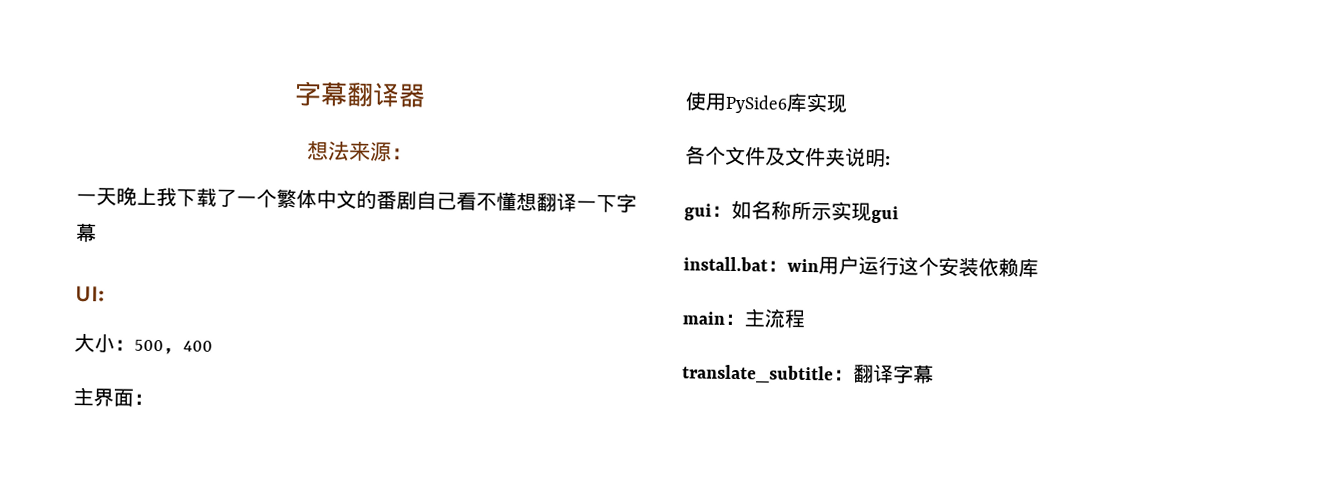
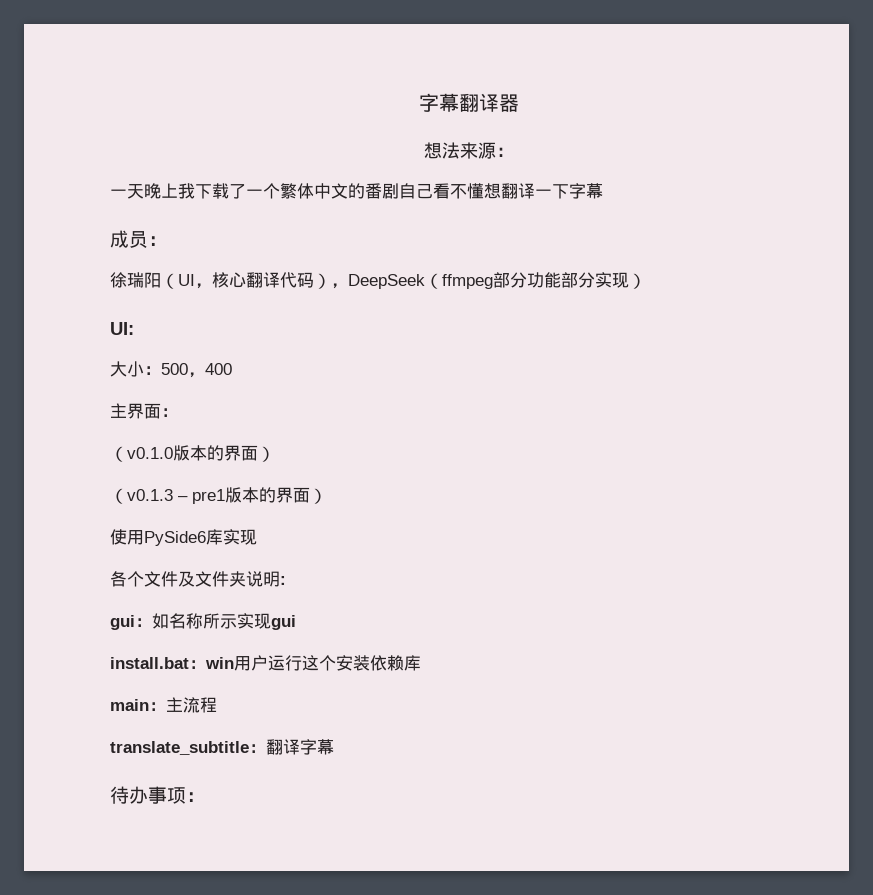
(97, 232) none -> [110,230,167,248] [110,272,646,289] // 成员： // 徐瑞阳（UI，核心翻译代码），DeepSeek（ffmpeg部分功能部分实现）
(154, 399) none -> [110,445,275,462] [110,487,327,504] // （v0.1.0版本的界面） // （v0.1.3 – pre1版本的界面）
(934, 374) none -> [110,786,205,804] // 待办事项：

